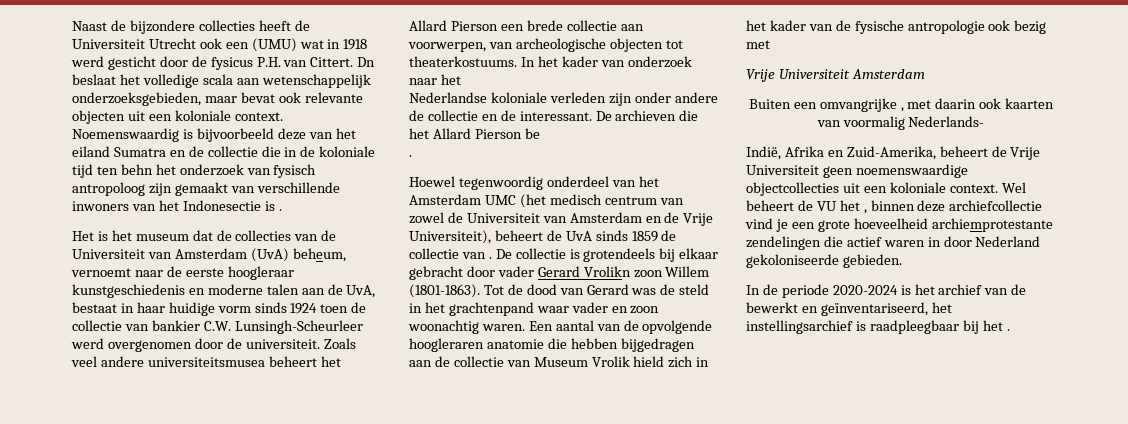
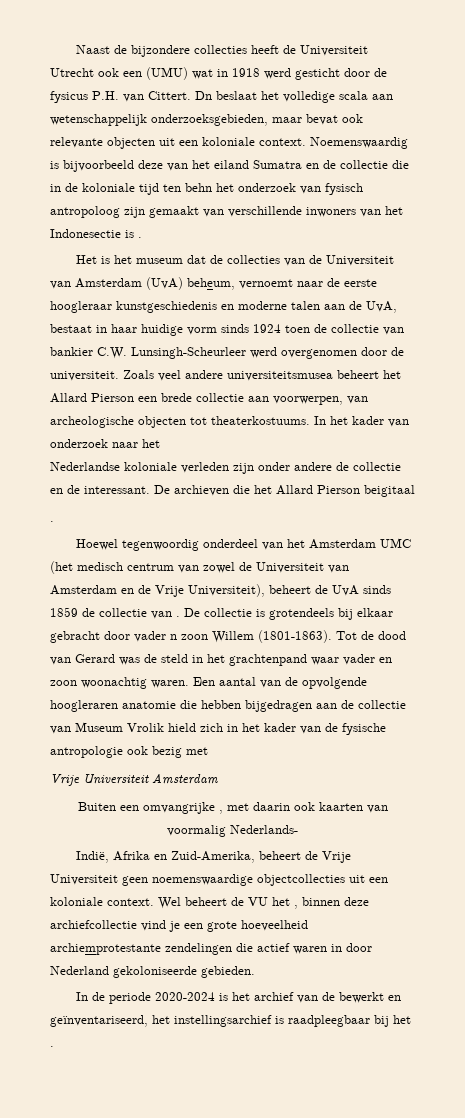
[524,128,540,139] be -> [364,485,415,497] beigitaal
[537,266,631,277] Gerard Vrolikn -> [170,634,177,640] n

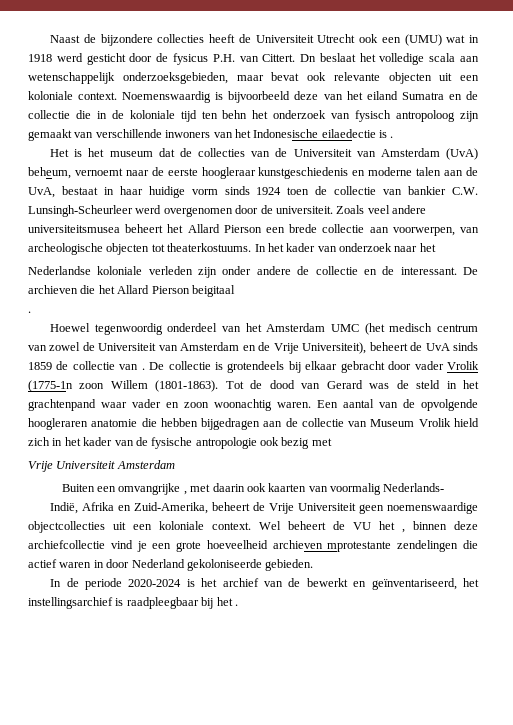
[50,229,121,238] Indonesectie -> [253,129,376,138] Indonesische eilaedectie
[170,634,177,640] n -> [447,361,480,370] [28,380,73,392] Vrolik (1775-1n
[50,943,161,955] archiemprotestante -> [272,540,392,552] archieven mprotestante

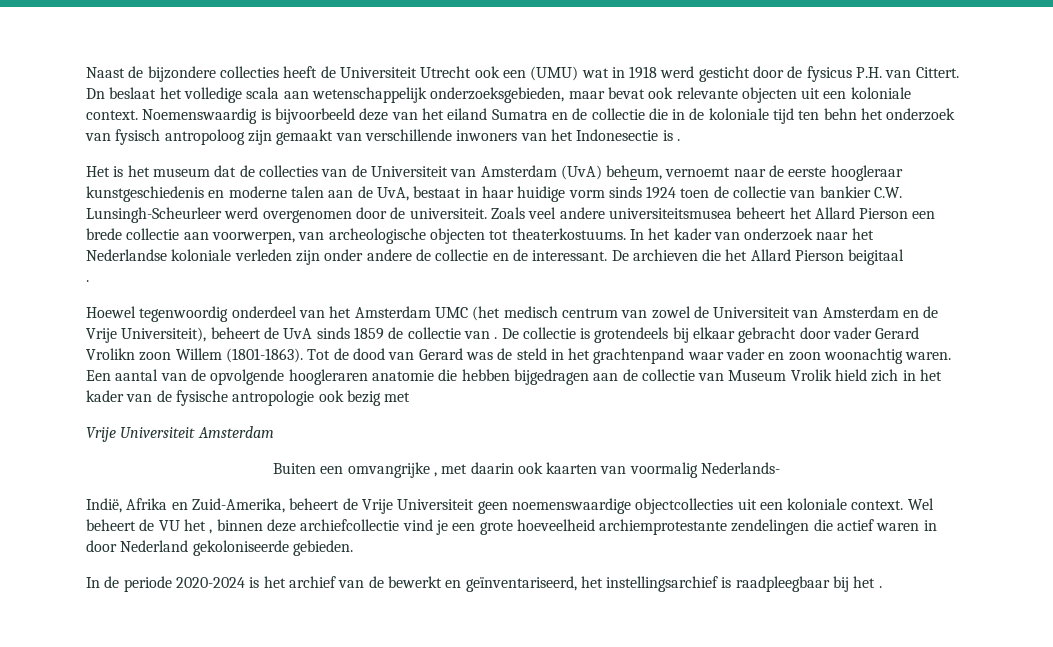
[253,129,376,138] Indonesische eilaedectie -> [576,129,659,141] Indonesectie
[447,361,480,370] [28,380,73,392] Vrolik (1775-1n -> [875,327,920,339] [86,348,135,360] Gerard Vrolikn
[272,540,392,552] archieven mprotestante -> [599,519,728,535] archiemprotestante

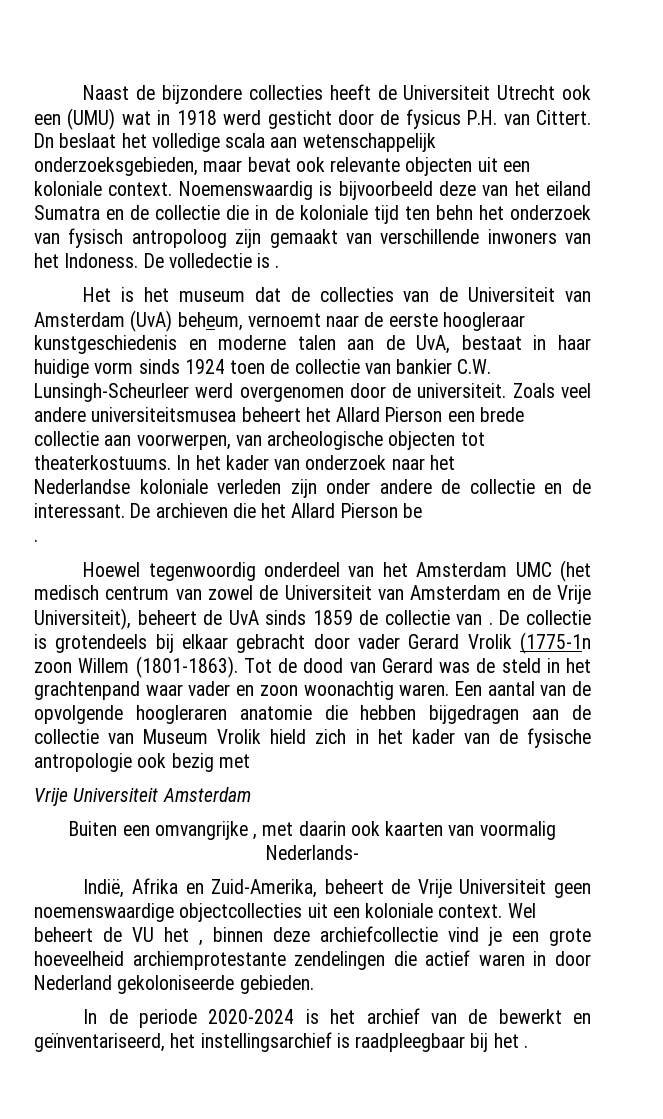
[576,129,659,141] Indonesectie -> [64,253,252,268] Indoness. De volledectie
[848,249,905,265] beigitaal -> [402,503,422,518] be
[86,348,135,360] Vrolikn -> [467,632,591,654] Vrolik (1775-1n

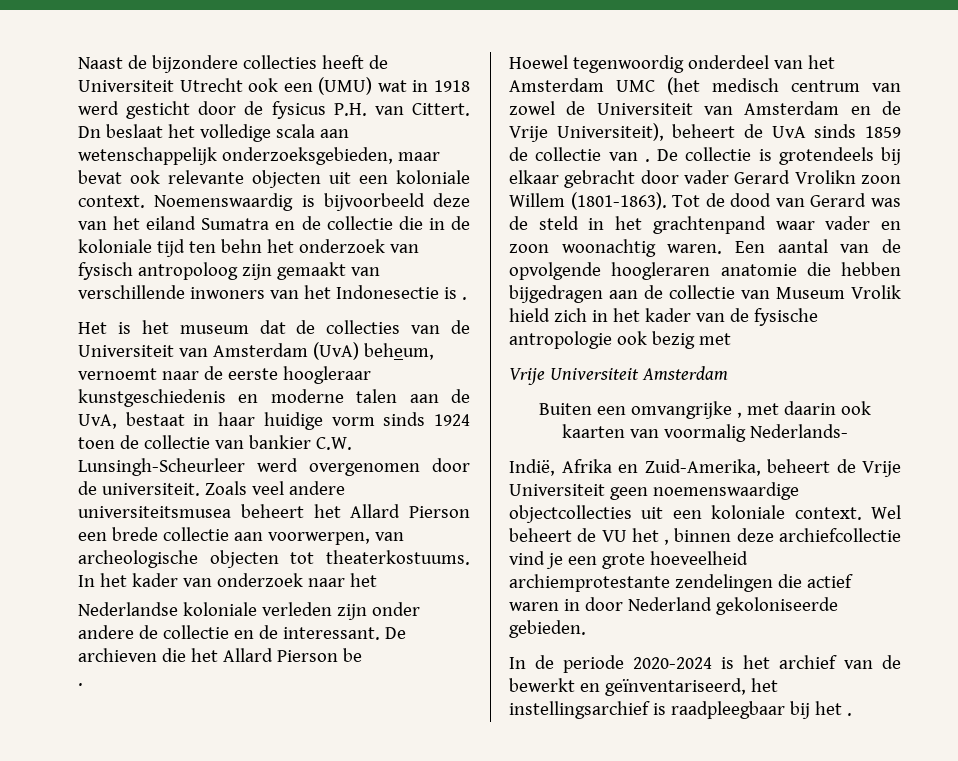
[64,253,252,268] Indoness. De volledectie -> [335,285,439,299] Indonesectie
[467,632,591,654] Vrolik (1775-1n -> [794,170,856,184] Vrolikn

